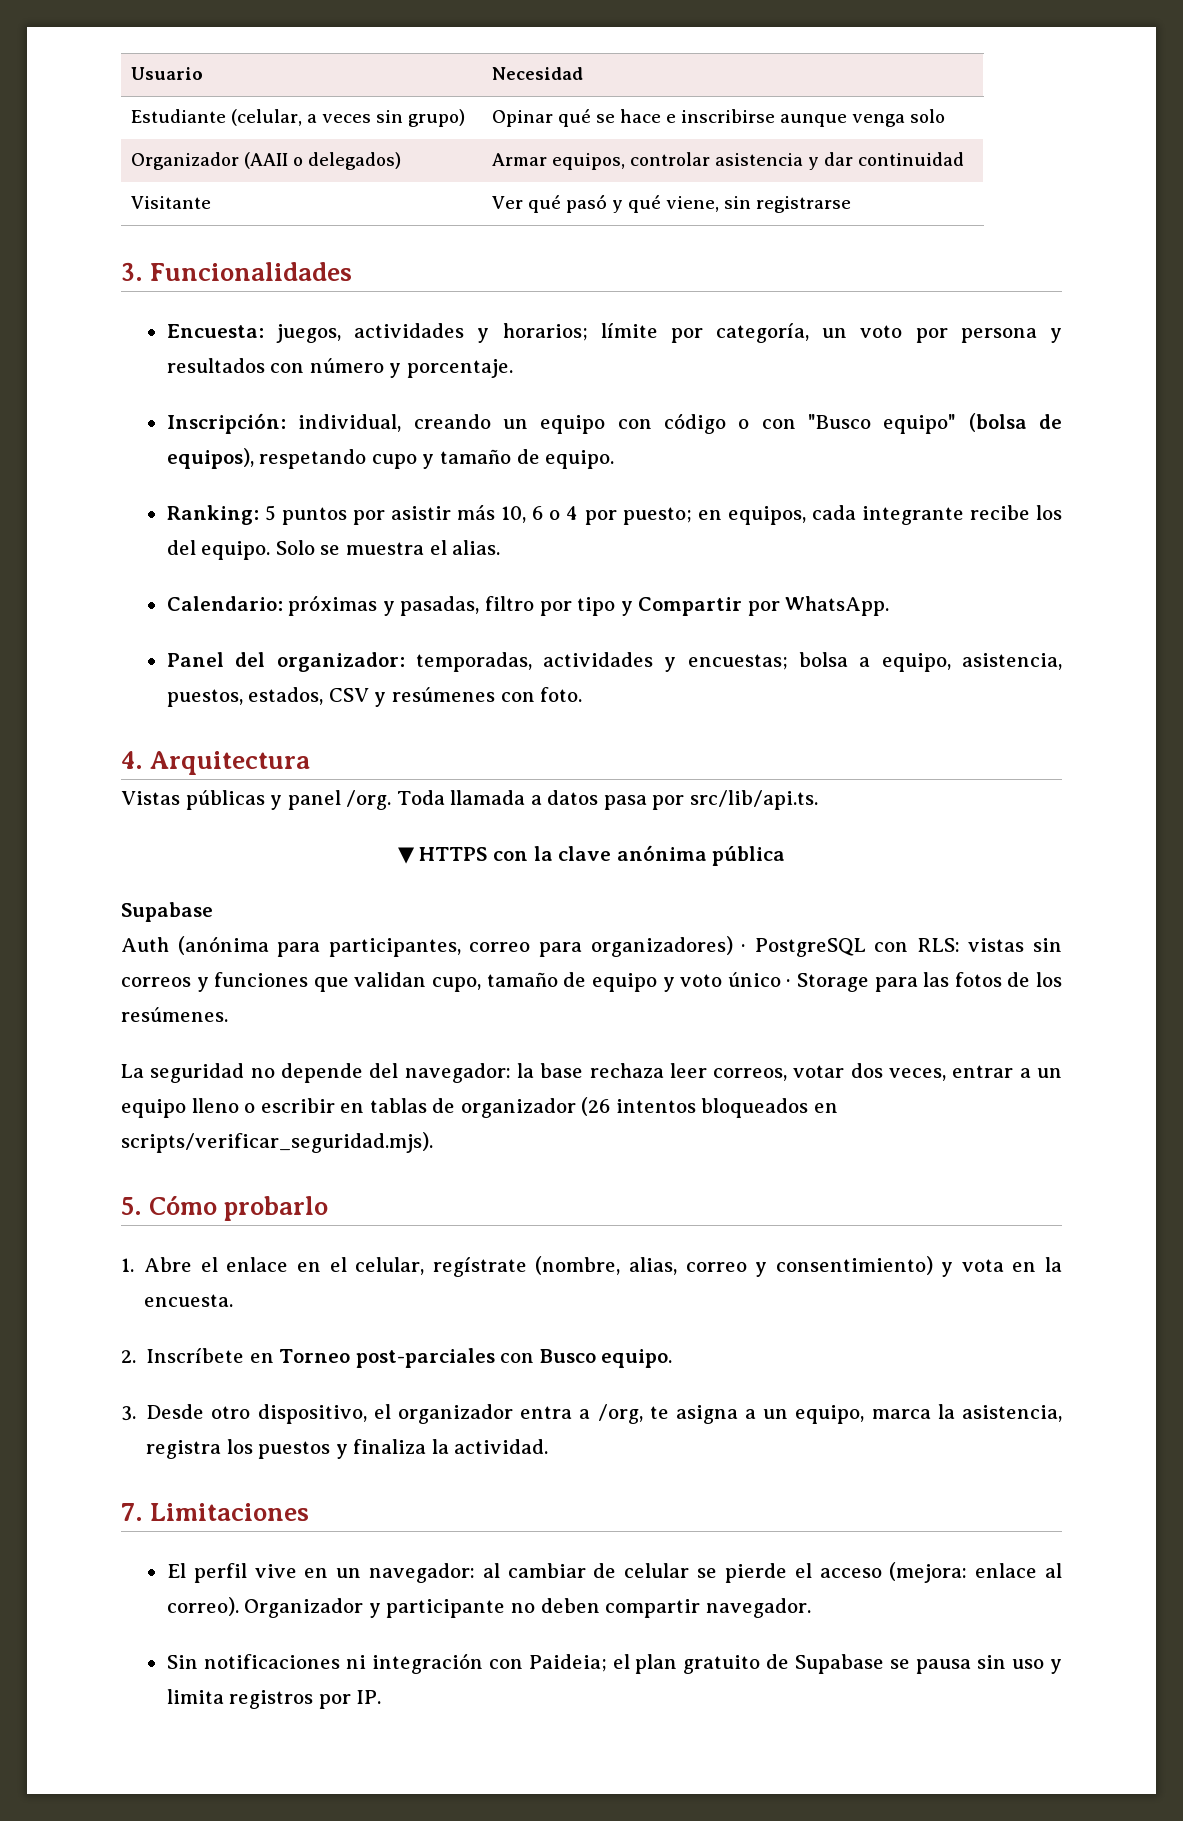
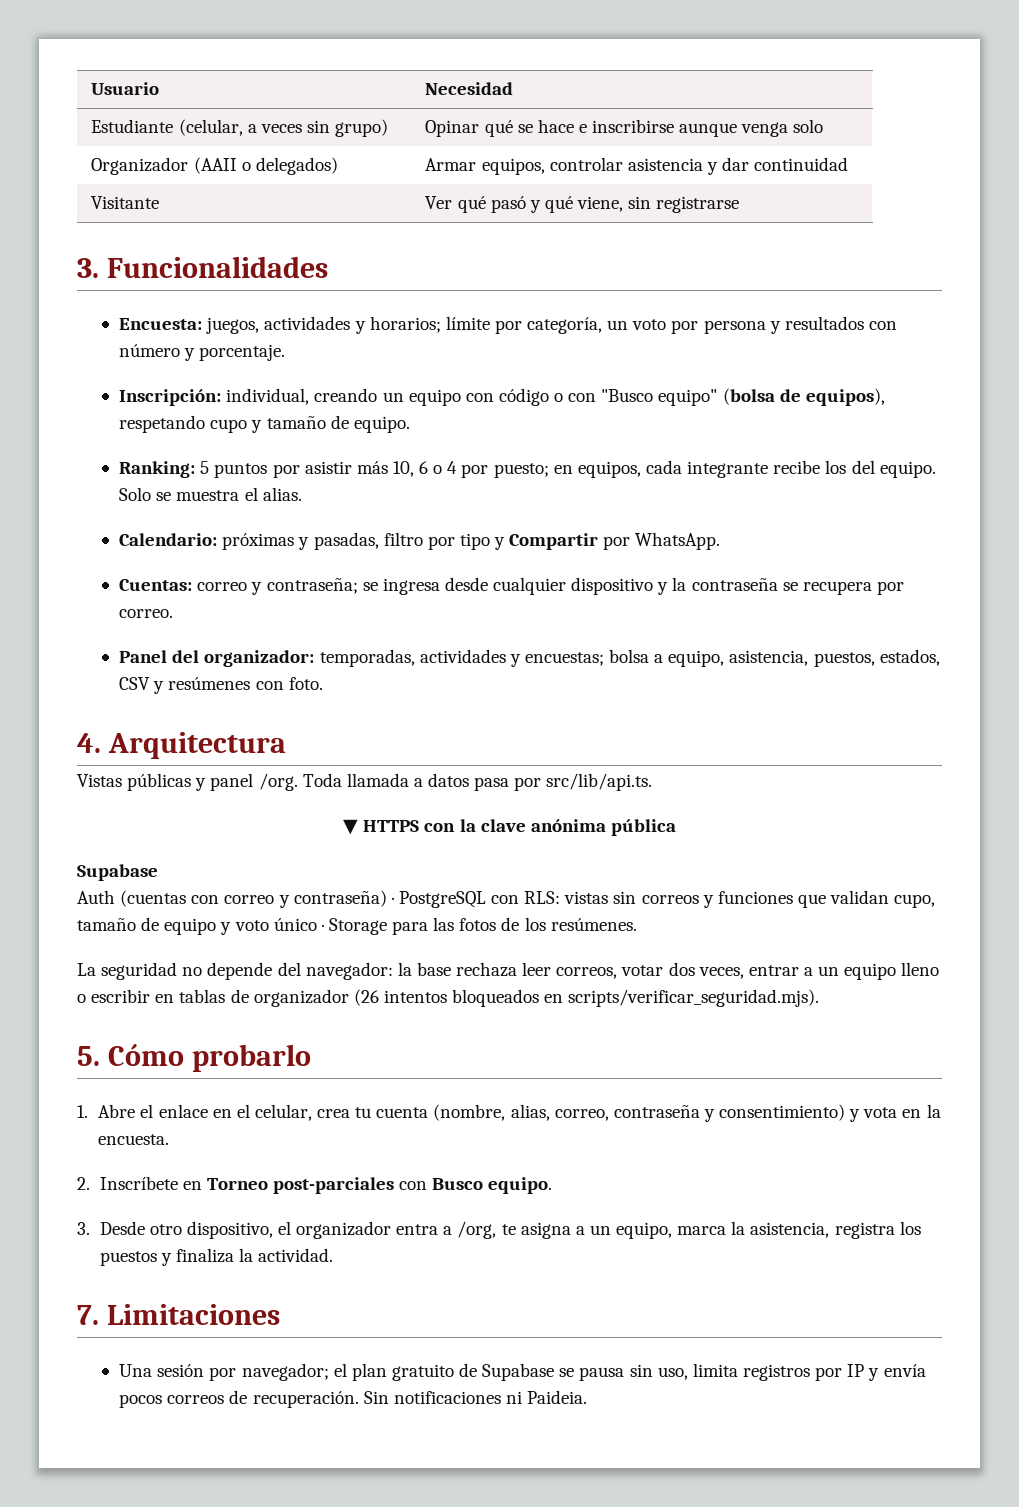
(890, 606) none -> [119,577,904,595] [119,609,174,618] // Cuentas: correo y contraseña; se ingresa desde cualquier dispositivo y la contraseña se recupera por correo.
[177,936,733,957] (anónima para participantes, correo para organizadores) -> [120,890,387,908] (cuentas con correo y contraseña)
[432,1256,747,1277] regístrate (nombre, alias, correo -> [317,1104,700,1121] crea tu cuenta (nombre, alias, correo, contraseña
[166,1562,1062,1583] [166,1597,811,1618] [166,1653,607,1674] El perfil vive en un navegador: al cambiar de celular se pierde el acceso (mejora: enlace al correo). Organizador y participante no deben compartir navegador. // Sin notificaciones ni integración con Paideia; -> [119,1363,329,1381] Una sesión por navegador;
[1012,1659,1062,1674] uso y -> [657,1367,688,1380] uso,
[356,1690,382,1704] IP. -> [847,1364,926,1381] [119,1390,588,1408] IP y envía pocos correos de recuperación. Sin notificaciones ni Paideia.

